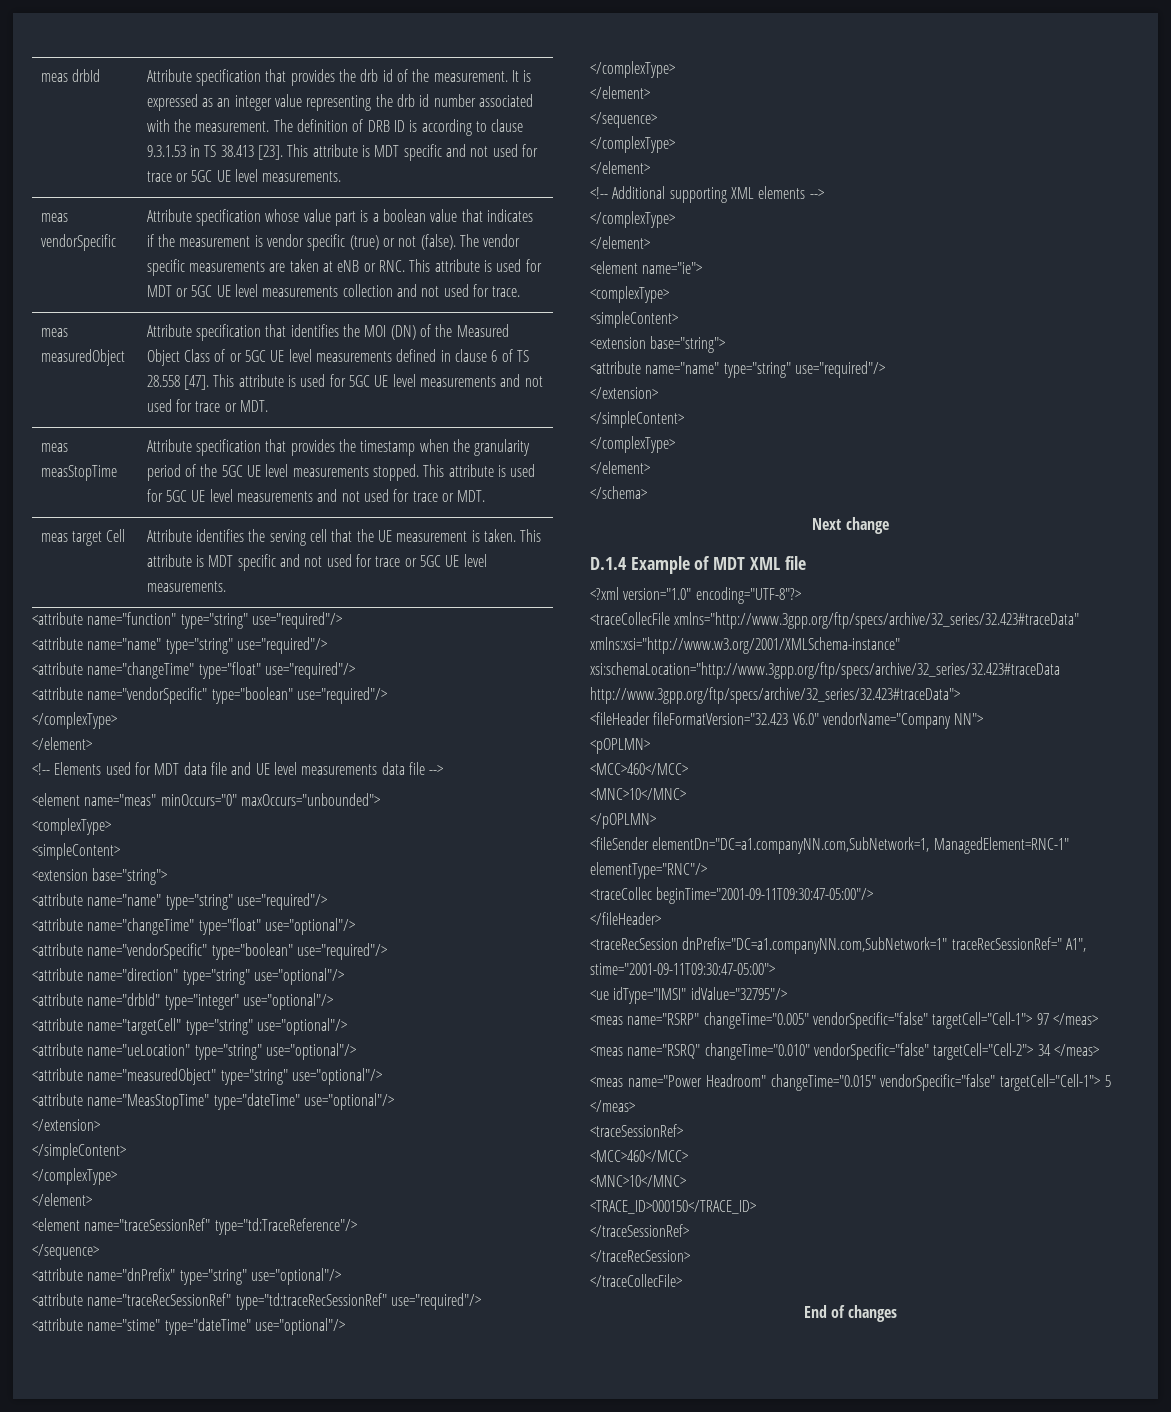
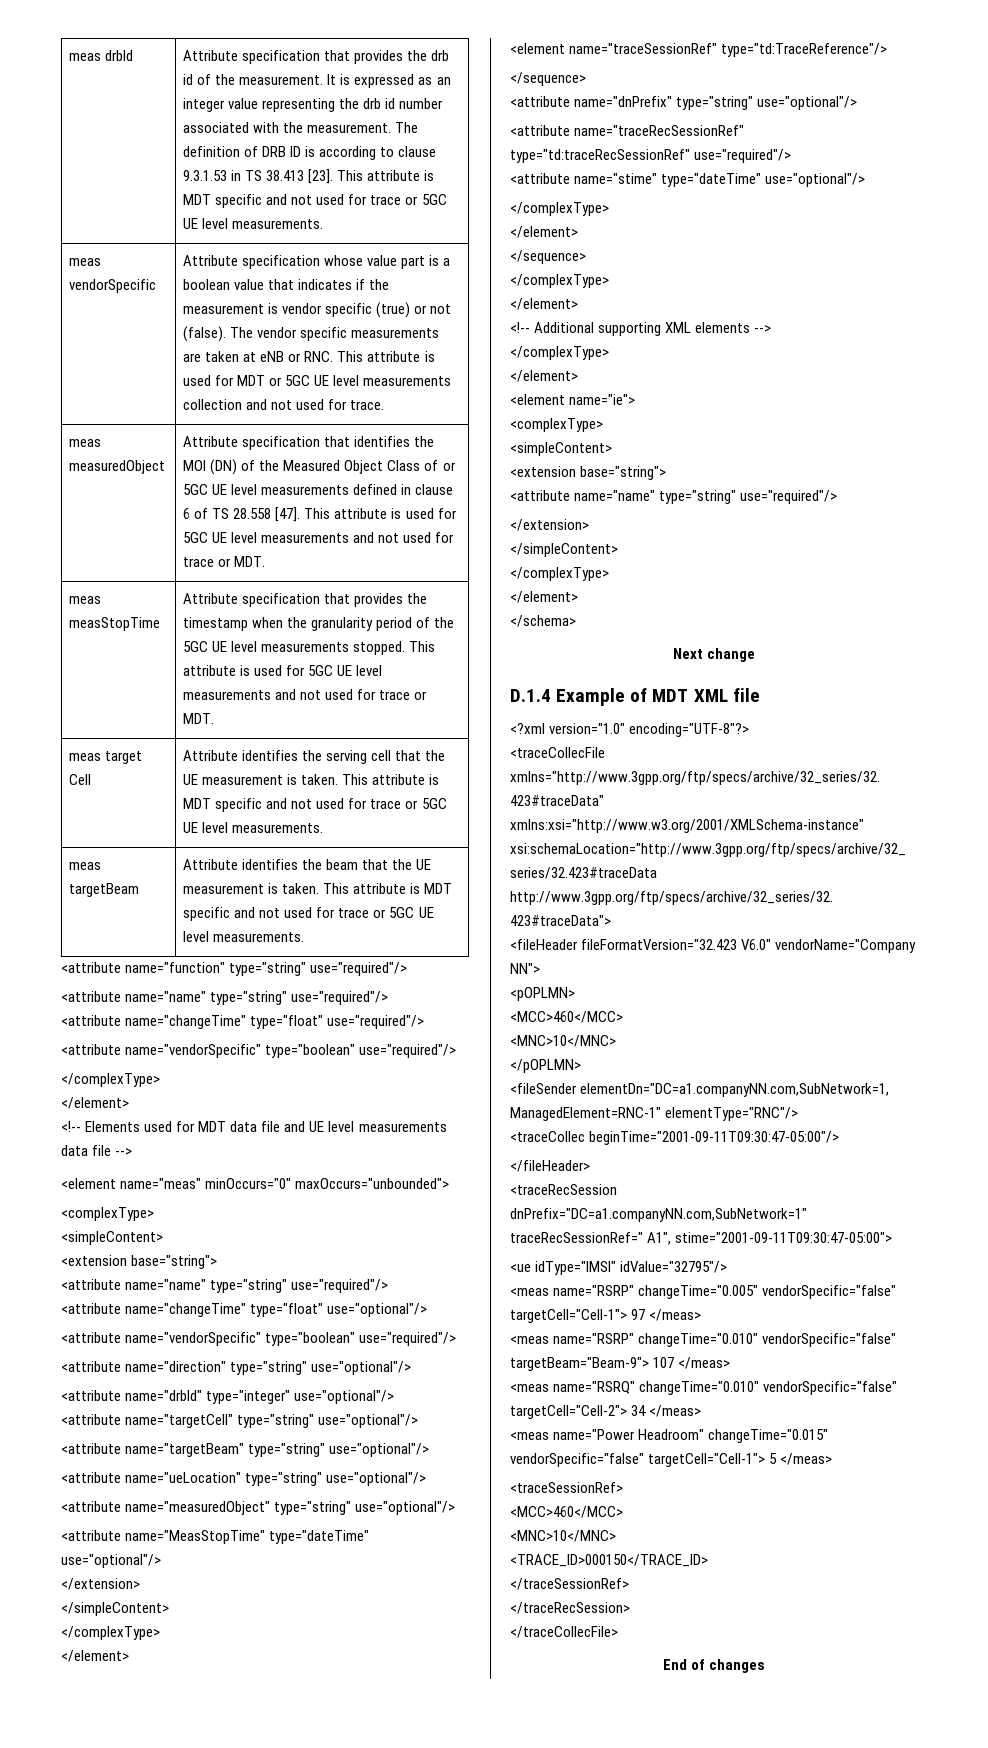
(226, 586) none -> [69,862,102,870] [69,883,140,897] [183,859,432,870] [183,883,453,894] [183,907,434,921] [183,931,305,942] // meas targetBeam | Attribute identifies the beam that the UE measurement is taken. This attribute is MDT specific and not used for trace or 5GC UE level measurements.
(347, 1026) none -> [61,1443,430,1457] // <attribute name="targetBeam" type="string" use="optional"/>
(1098, 1019) none -> [510,1333,897,1347] [510,1357,731,1371] // <meas name="RSRP" changeTime="0.010" vendorSpecific="false" targetBeam="Beam-9"> 107 </meas>

